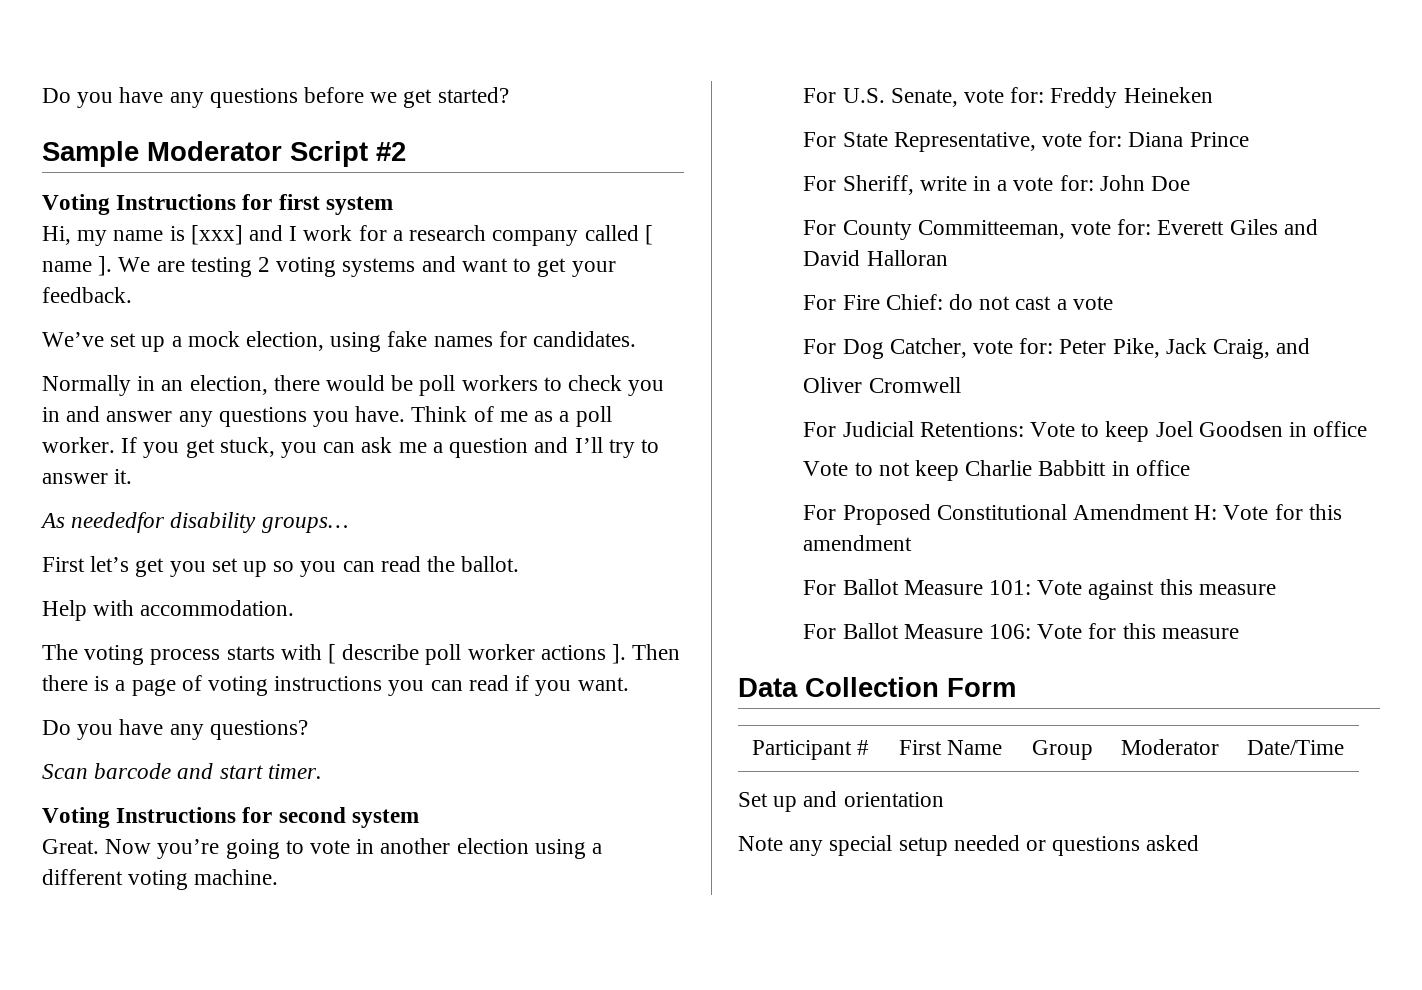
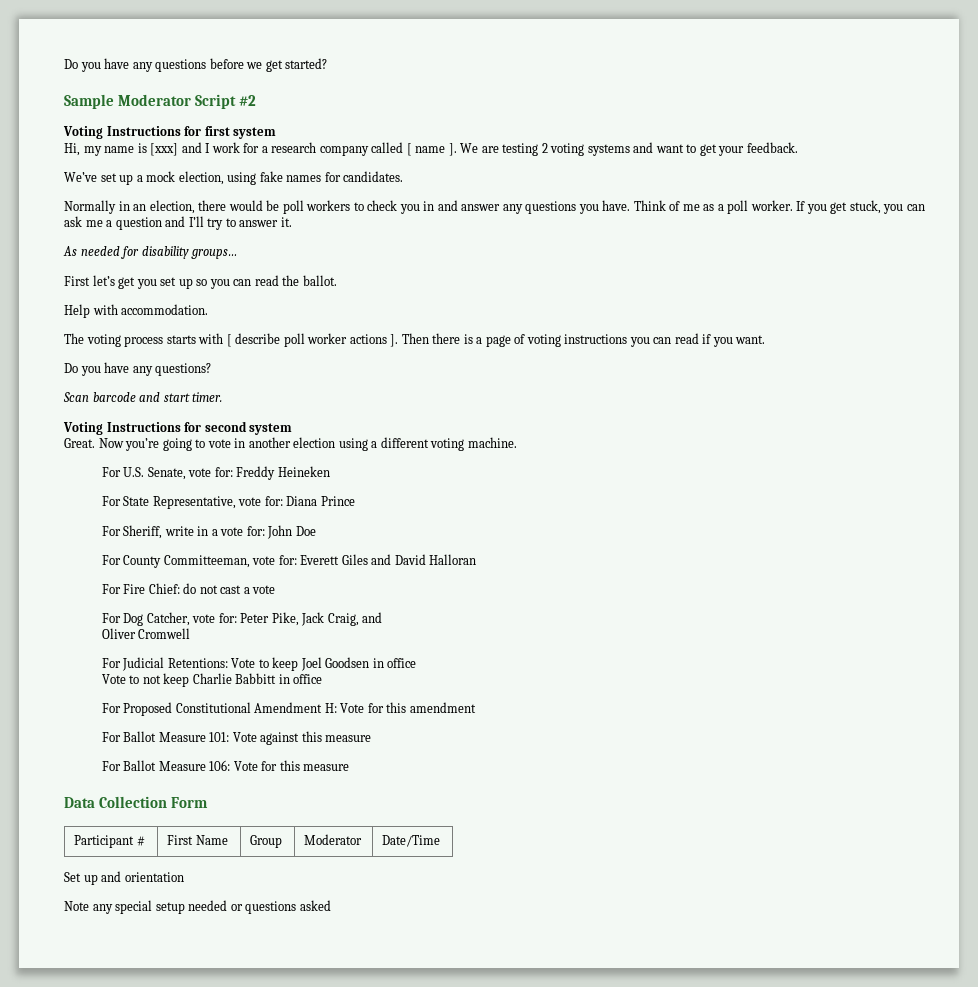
[71,512,166,533] neededfor -> [80,246,140,259] needed for

